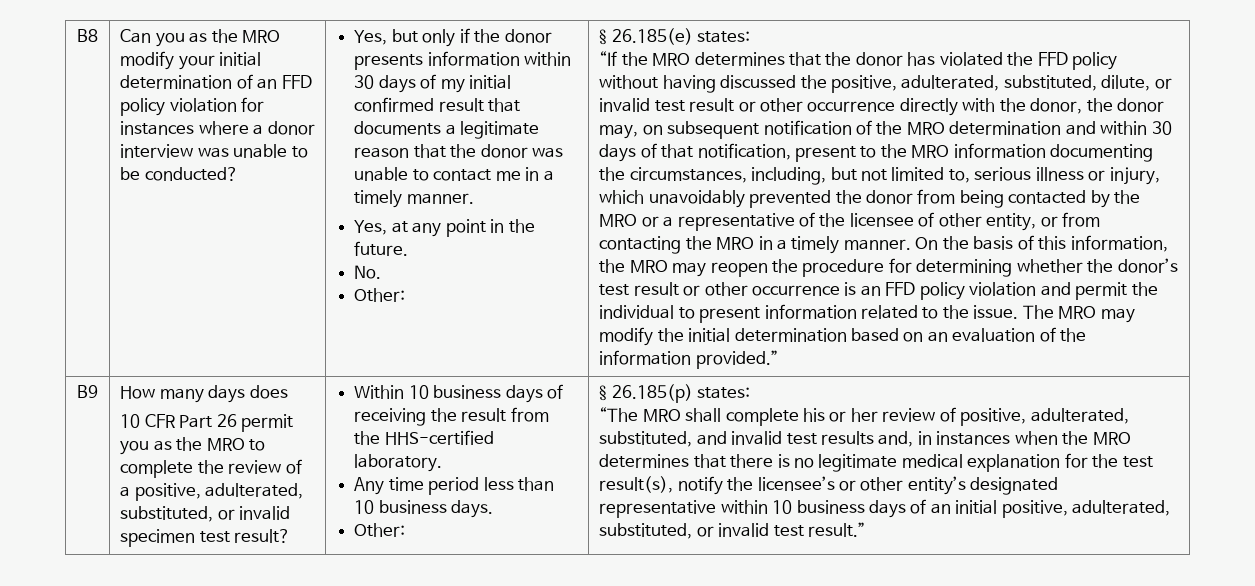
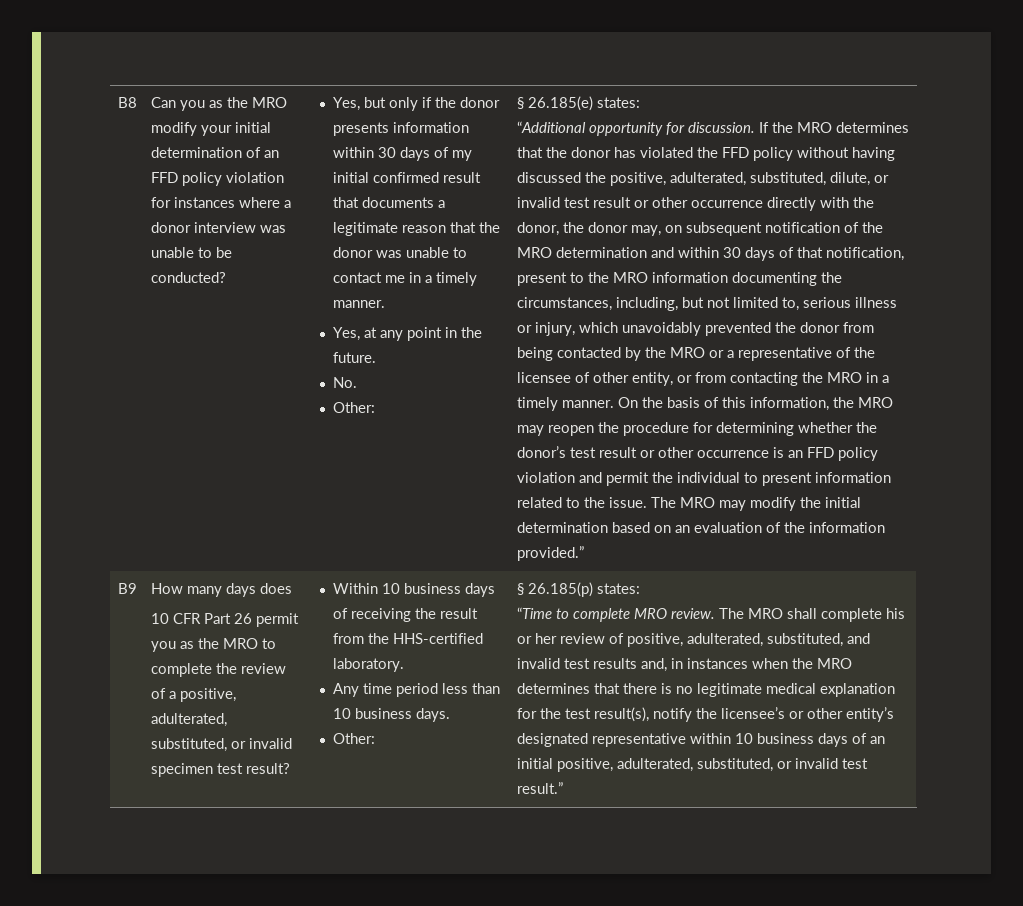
[599,51,618,66] “If -> [517,121,770,136] “Additional opportunity for discussion. If
[599,407,639,422] “The -> [517,607,745,622] “Time to complete MRO review. The

